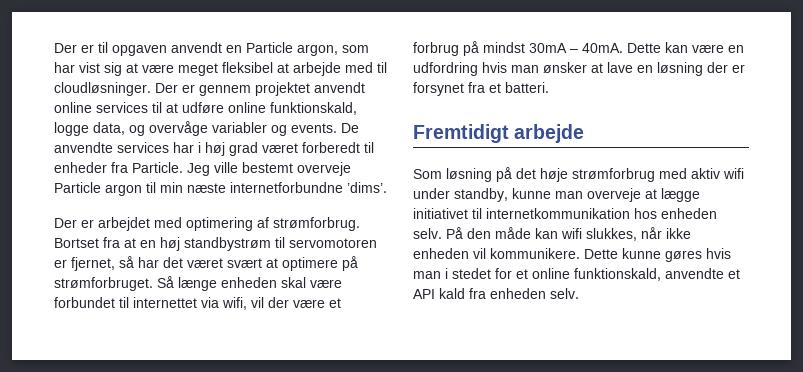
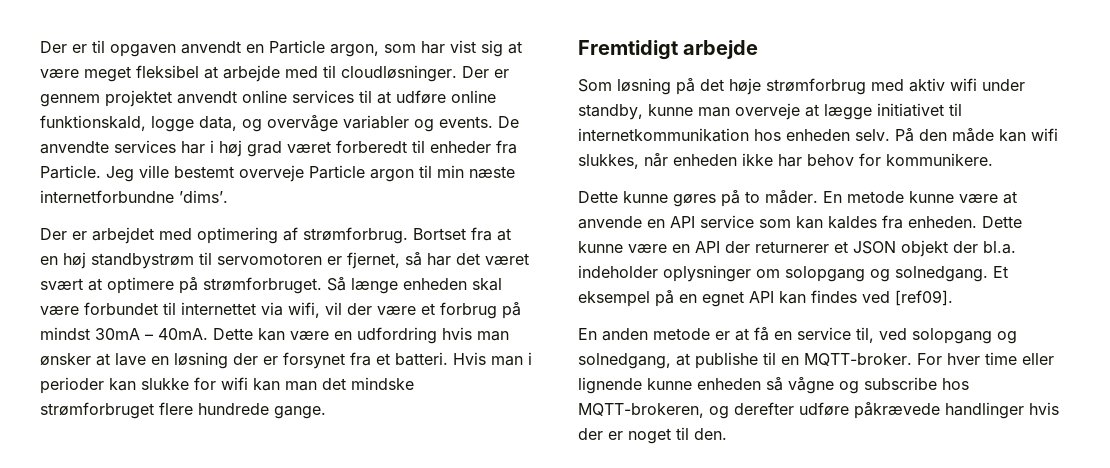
(549, 87) none -> [453,352,532,366] [40,377,414,394] [40,402,326,419] Hvis man i perioder kan slukke for wifi kan man det mindske strømforbruget flere hundrede gange.
[666,228,691,239] [413,248,486,259] ikke enheden vil -> [673,153,881,167] enheden ikke har behov for
(580, 253) none -> (993, 159) //
[706,248,731,259] [413,268,740,281] [413,288,579,299] hvis man i stedet for et online funktionskald, anvendte et API kald fra enheden selv. -> [721,190,1017,207] [578,215,1022,229] [578,240,1016,257] [578,265,1008,282] [578,290,953,307] [578,327,1017,344] [578,352,1054,369] [578,377,969,394] [578,402,1059,419] [578,427,727,444] på to måder. En metode kunne være at anvende en API service som kan kaldes fra enheden. Dette kunne være en API der returnerer et JSON objekt der bl.a. indeholder oplysninger om solopgang og solnedgang. Et eksempel på en egnet API kan findes ved [ref09]. // En anden metode er at få en service til, ved solopgang og solnedgang, at publishe til en MQTT-broker. For hver time eller lignende kunne enheden så vågne og subscribe hos MQTT-brokeren, og derefter udføre påkrævede handlinger hvis der er noget til den.

